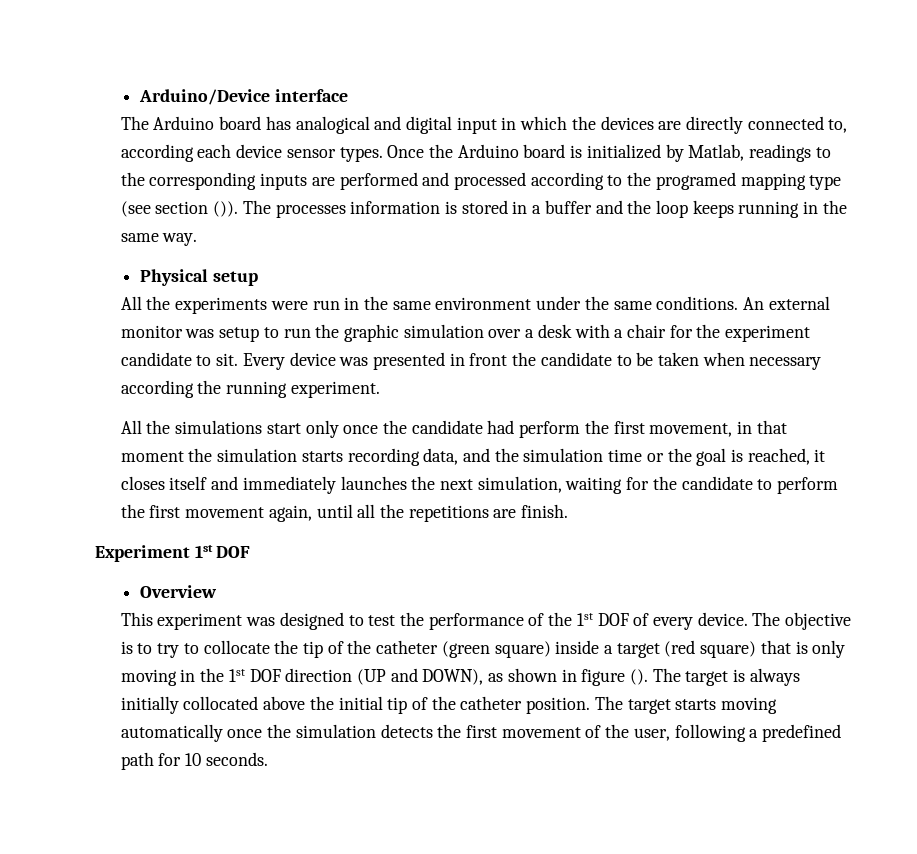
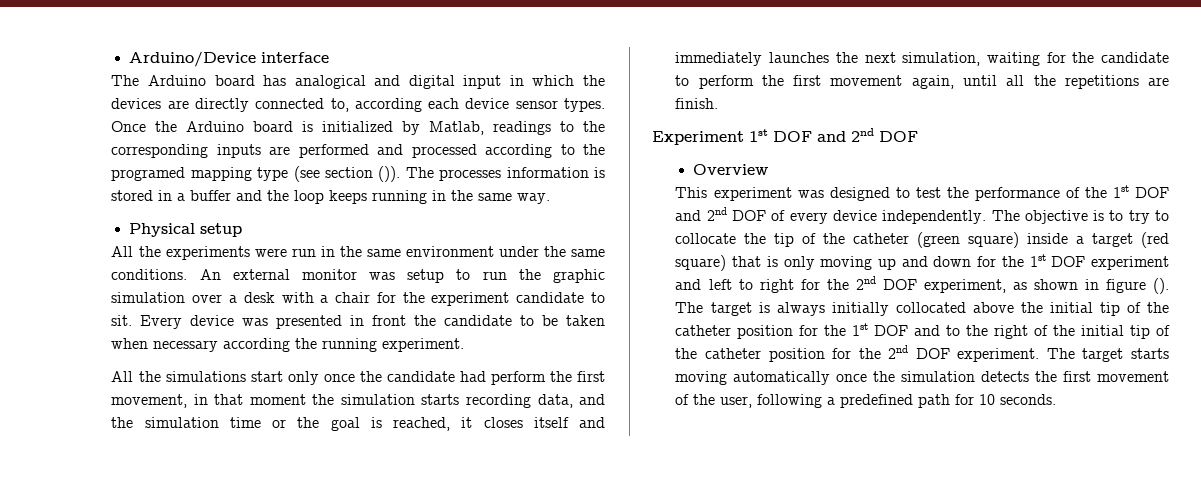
(251, 552) none -> [817,128,918,142] and 2nd DOF
[633,612,748,630] of every device. -> [675,207,987,224] and 2nd DOF of every device independently.
[180,668,484,685] in the 1st DOF direction (UP and DOWN), -> [878,254,1169,270] [675,276,1006,293] up and down for the 1st DOF experiment and left to right for the 2nd DOF experiment,
[526,697,591,714] position. -> [737,323,1170,339] [675,345,1040,362] position for the 1st DOF and to the right of the initial tip of the catheter position for the 2nd DOF experiment.

